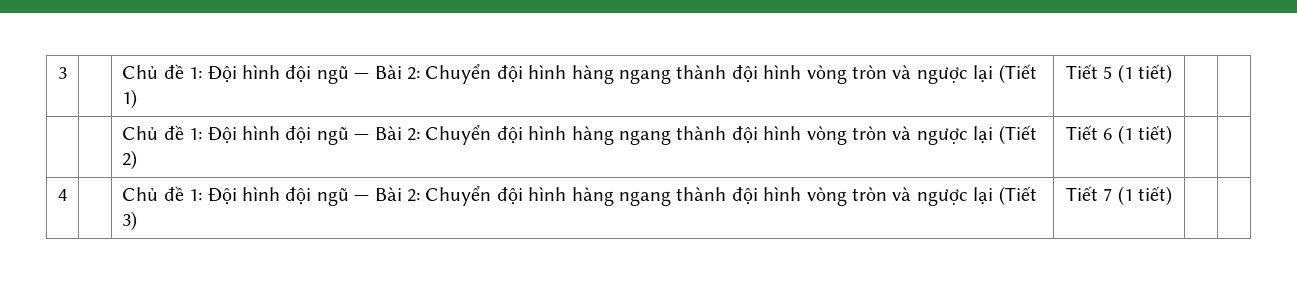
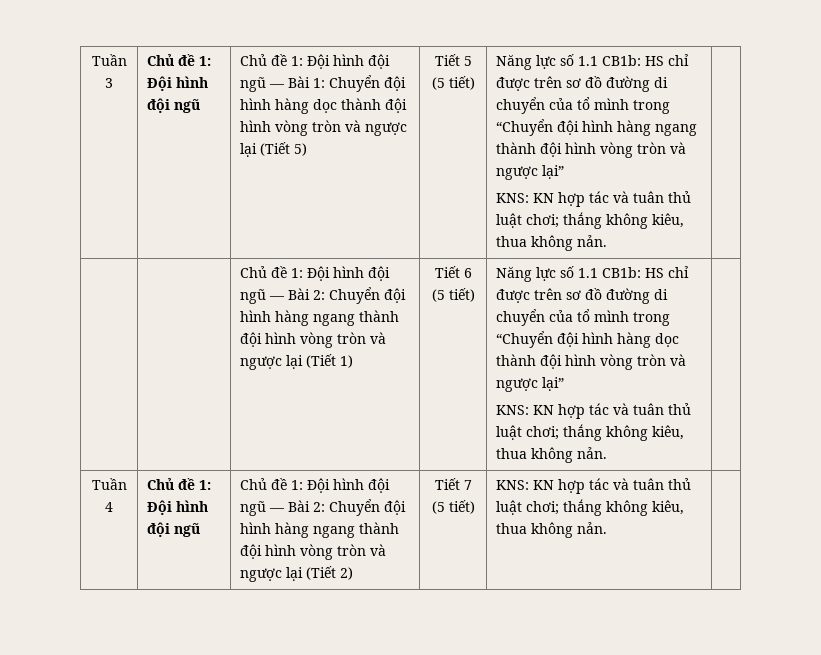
(58, 73) none -> [91,54,127,66] Tuần
(67, 73) none -> [147,54,212,66] [147,76,209,91] [147,98,201,113] [240,54,391,69] [240,75,407,92] [240,98,408,114] [240,120,408,136] [240,142,308,157] [434,54,472,66] [431,76,475,90] [496,54,690,70] [496,76,669,92] [496,97,671,114] [496,119,698,136] [496,142,687,158] [496,165,565,180] [496,191,692,207] [496,212,685,229] [496,235,608,251] | Chủ đề 1: Đội hình đội ngũ | Chủ đề 1: Đội hình đội ngũ — Bài 1: Chuyển đội hình hàng dọc thành đội hình vòng tròn và ngược lại (Tiết 5) | Tiết 5 (5 tiết) | Năng lực số 1.1 CB1b: HS chỉ được trên sơ đồ đường di chuyển của tổ mình trong “Chuyển đội hình hàng ngang thành đội hình vòng tròn và ngược lại” // KNS: KN hợp tác và tuân thủ luật chơi; thắng không kiêu, thua không nản. | //
[1103,64,1173,84] 5 (1 tiết) | | // | -> [463,268,472,278] [431,288,475,302] [496,266,690,282] [496,288,669,304] [496,309,671,326] [496,331,680,348] [496,354,687,370] [496,377,565,392] [496,403,692,419] [496,424,685,441] [496,447,608,463] [91,478,127,490] [105,502,113,512] [147,478,212,490] [147,500,209,515] [147,522,201,537] 6 (5 tiết) | Năng lực số 1.1 CB1b: HS chỉ được trên sơ đồ đường di chuyển của tổ mình trong “Chuyển đội hình hàng dọc thành đội hình vòng tròn và ngược lại” // KNS: KN hợp tác và tuân thủ luật chơi; thắng không kiêu, thua không nản. | // Tuần 4 | Chủ đề 1: Đội hình đội ngũ
[1103,125,1173,145] [58,189,67,201] [122,186,1037,206] [122,211,138,231] [1065,186,1173,206] 6 (1 tiết) | | // 4 | | Chủ đề 1: Đội hình đội ngũ — Bài 2: Chuyển đội hình hàng ngang thành đội hình vòng tròn và ngược lại (Tiết 3) | Tiết 7 (1 tiết) | -> [463,480,472,490] [431,500,475,514] [496,478,692,494] [496,499,685,516] [496,522,608,538] 7 (5 tiết) | KNS: KN hợp tác và tuân thủ luật chơi; thắng không kiêu, thua không nản.

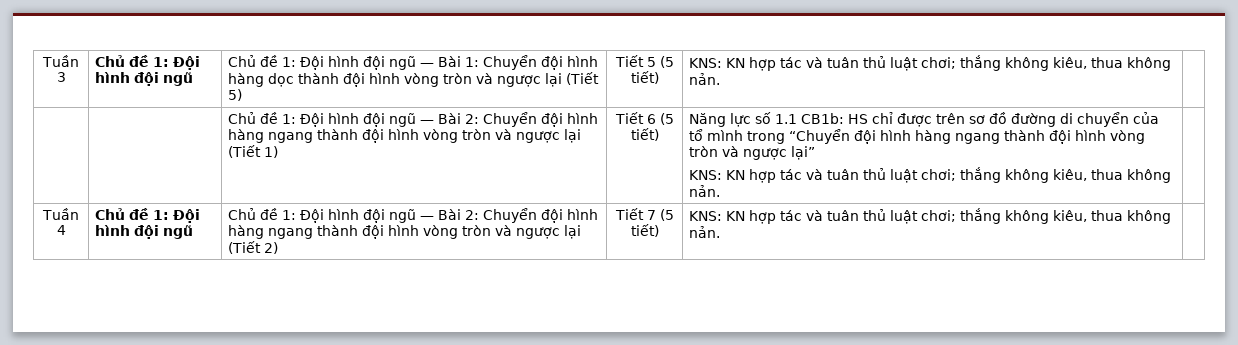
[496,54,690,70] [496,76,669,92] [496,97,671,114] [496,119,698,136] [496,142,687,158] [496,165,565,180] Năng lực số 1.1 CB1b: HS chỉ được trên sơ đồ đường di chuyển của tổ mình trong “Chuyển đội hình hàng ngang thành đội hình vòng tròn và ngược lại” // -> (659, 77) none
[655,333,680,347] dọc -> [954,133,1000,144] ngang

